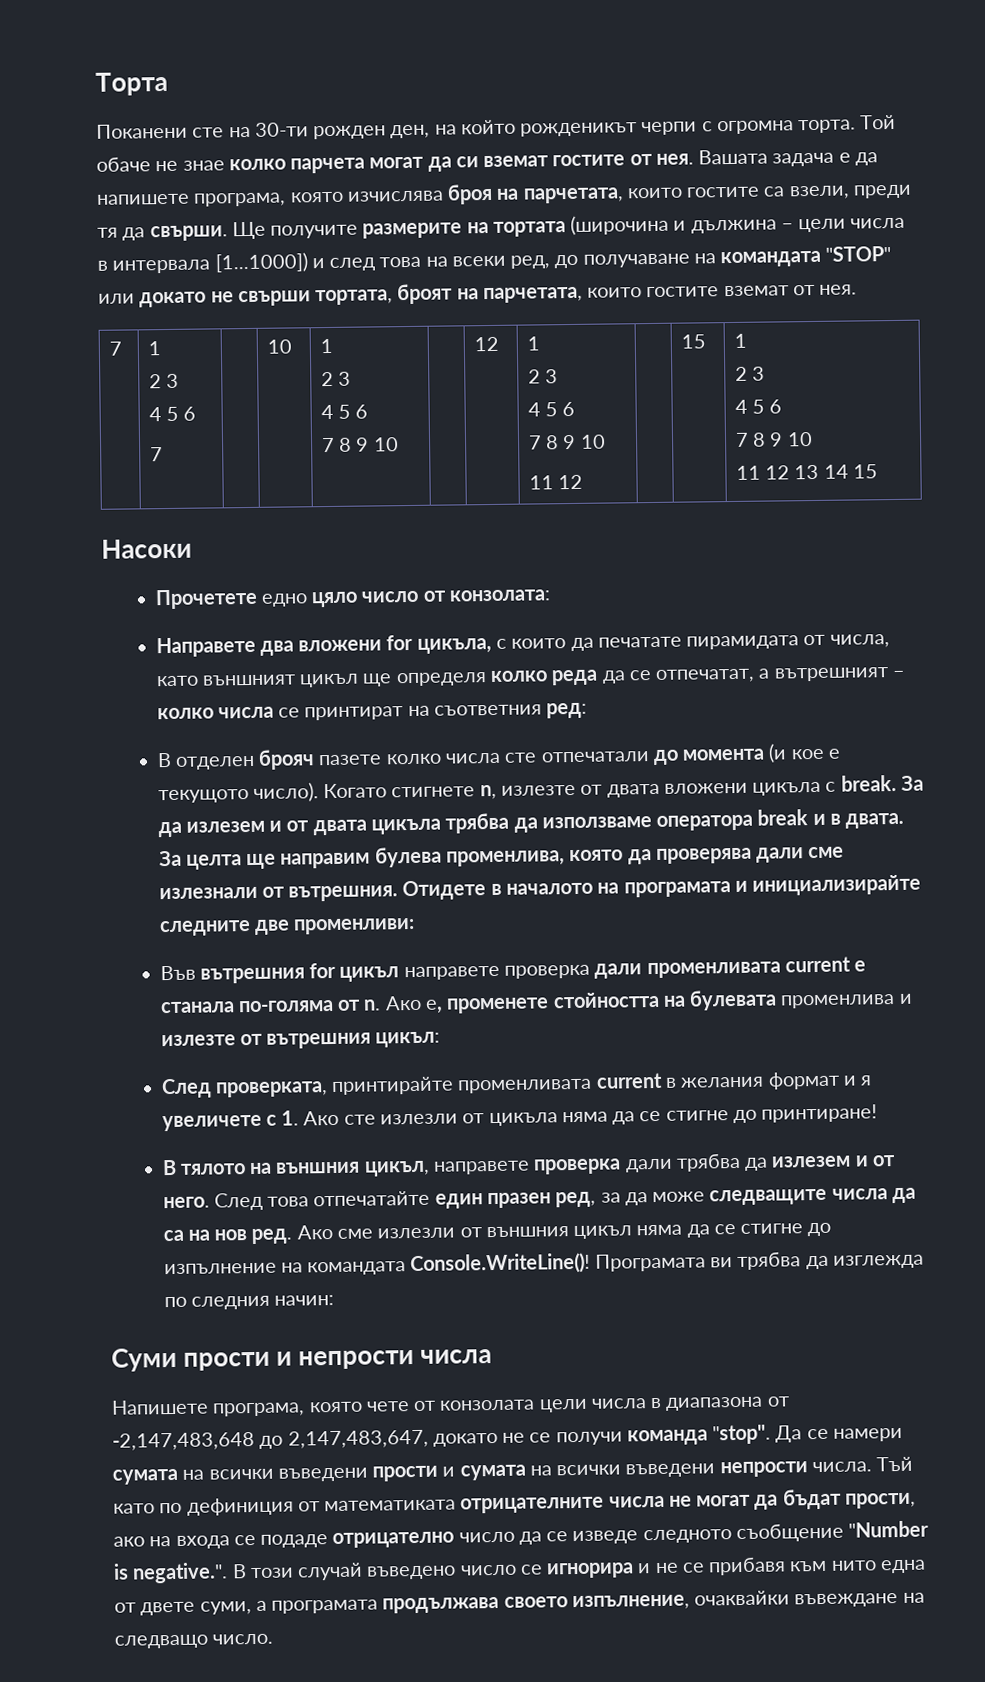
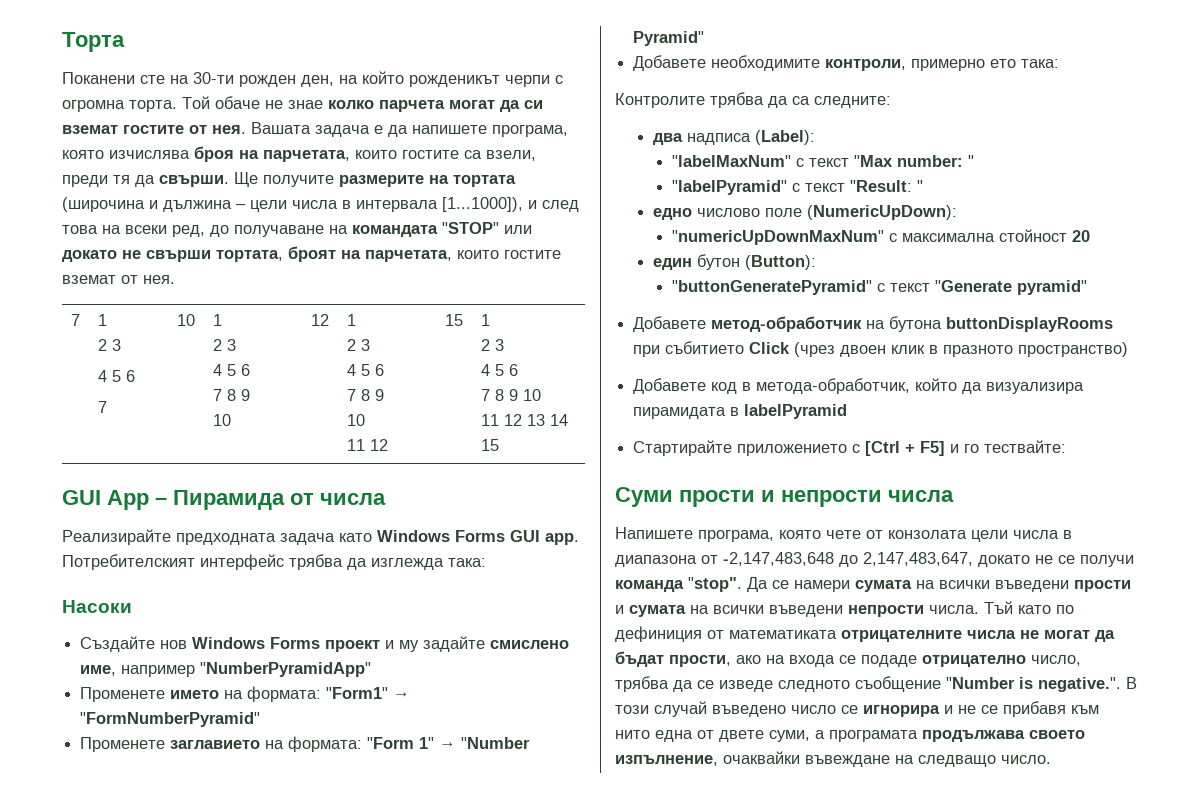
[214,252,308,273] [1...1000]) -> [442,197,523,212] [1...1000]),
[101,538,192,559] [154,588,551,610] [155,634,890,658] [155,667,905,688] [156,702,588,721] [156,743,841,770] [157,774,924,804] [157,809,905,838] [158,846,845,870] [158,874,922,902] [158,917,416,937] [159,956,867,984] [159,989,913,1014] [160,1031,441,1049] [160,1071,873,1099] [161,1104,878,1132] [161,1152,896,1177] [162,1187,916,1211] [162,1222,832,1245] [163,1251,924,1276] [163,1294,335,1310] Насоки // Прочетете едно цяло число от конзолата: // Направете два вложени for цикъла, с които да печатате пирамидата от числа, като външният цикъл ще определя колко реда да се отпечатат, а вътрешният – колко числа се принтират на съответния ред: // В отделен брояч пазете колко числа сте отпечатали до момента (и кое е текущото число). Когато стигнете n, излезте от двата вложени цикъла с break. За да излезем и от двата цикъла трябва да използваме оператора break и в двата. За целта ще направим булева променлива, която да проверява дали сме излезнали от вътрешния. Отидете в началото на програмата и инициализирайте следните две променливи: // Във вътрешния for цикъл направете проверка дали променливата current е станала по-голяма от n. Ако е, променете стойността на булевата променлива и излезте от вътрешния цикъл: // След проверката, принтирайте променливата current в желания формат и я увеличете с 1. Ако сте излезли от цикъла няма да се стигне до принтиране! // В тялото на външния цикъл, направете проверка дали трябва да излезем и от него. След това отпечатайте един празен ред, за да може следващите числа да са на нов ред. Ако сме излезли от външния цикъл няма да се стигне до изпълнение на командата Console.WriteLine()! Програмата ви трябва да изглежда по следния начин: -> [62,490,386,510] [62,529,579,545] [62,554,486,570] [62,600,132,613] [80,636,570,652] [80,662,372,677] [80,686,411,702] [80,712,261,727] [80,736,531,752] [633,31,705,46] [633,55,1060,71] [615,92,891,108] [652,130,815,145] [672,155,975,167] [672,180,924,195] [652,205,957,220] [672,229,1091,245] [652,254,816,270] [672,280,1088,295] [633,316,1114,332] [633,341,1129,357] [633,378,1085,394] [633,404,848,419] [633,440,1067,456] GUI App – Пирамида от числа // Реализирайте предходната задача като Windows Forms GUI app. Потребителският интерфейс трябва да изглежда така: // Насоки // Създайте нов Windows Forms проект и му задайте смислено име, например "NumberPyramidApp" // Променете името на формата: "Form1" → "FormNumberPyramid" // Променете заглавието на формата: "Form 1" → "Number Pyramid" // Добавете необходимите контроли, примерно ето така: // Контролите трябва да са следните: // два надписа (Label): // "labelMaxNum" с текст "Max number: " // "labelPyramid" с текст "Result: " // едно числово поле (NumericUpDown): // "numericUpDownMaxNum" с максимална стойност 20 // един бутон (Button): // "buttonGeneratePyramid" с текст "Generate pyramid" // Добавете метод-обработчик на бутона buttonDisplayRooms при събитието Click (чрез двоен клик в празното пространство) // Добавете код в метода-обработчик, който да визуализира пирамидата в labelPyramid // Стартирайте приложението с [Ctrl + F5] и го тествайте:
[458,1531,515,1543] число -> [1031,655,1081,666] [615,676,669,692] число, трябва

